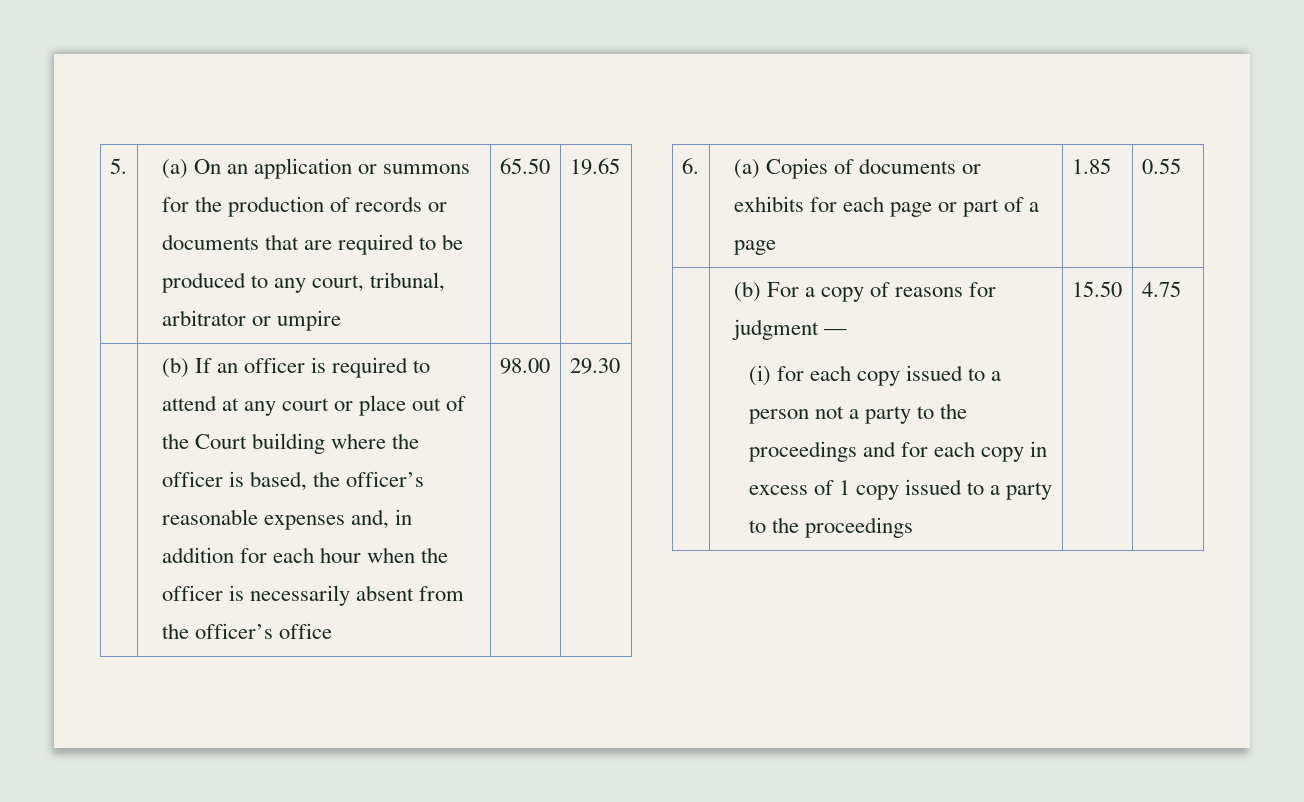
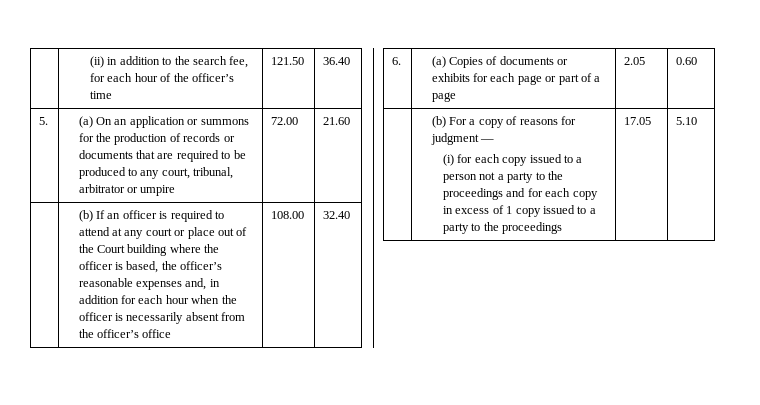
(109, 166) none -> [90,56,249,68] [90,73,234,82] [90,91,113,99] [271,57,305,65] [323,57,351,65] | (ii) in addition to the search fee, for each hour of the officer’s time | 121.50 | 36.40 //
[499,158,550,174] [569,158,620,175] 65.50 | 19.65 -> [271,117,299,125] [323,117,351,125] 72.00 | 21.60
[499,358,550,374] [569,358,620,374] 98.00 | 29.30 -> [271,211,305,219] [323,211,351,219] 108.00 | 32.40
[1071,158,1111,174] [1141,158,1181,174] 1.85 | 0.55 -> [624,57,646,65] [676,57,698,65] 2.05 | 0.60
[1071,281,1122,297] [1141,281,1181,297] 15.50 | 4.75 -> [624,117,652,125] [676,117,698,125] 17.05 | 5.10

